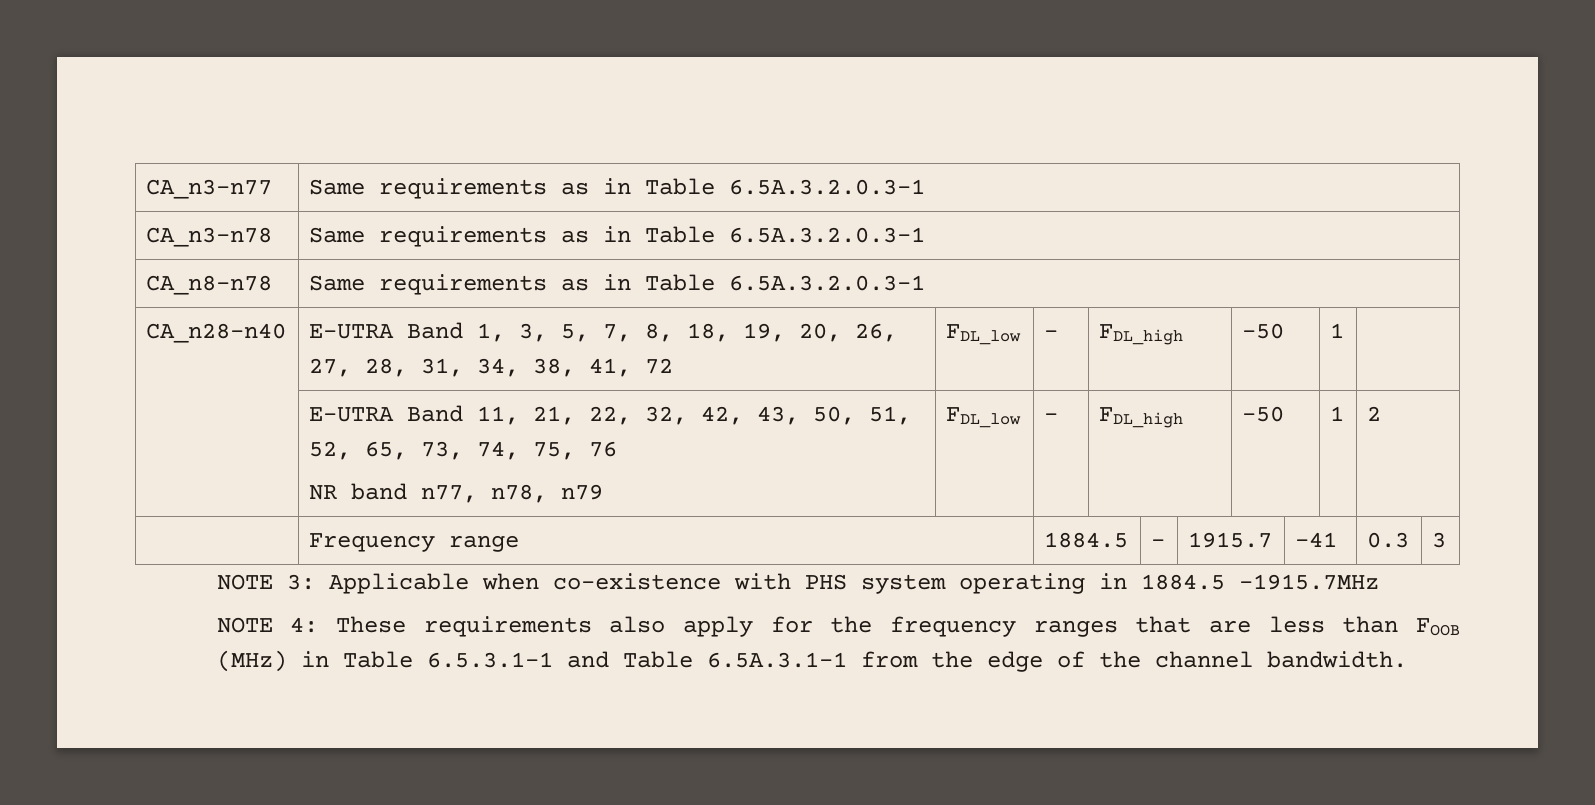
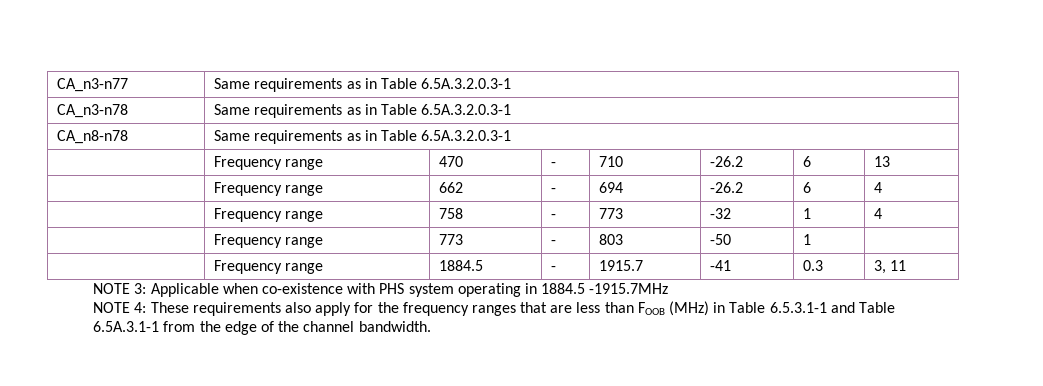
[146,323,287,343] [309,322,898,342] [309,358,674,377] [946,324,1022,345] [1044,330,1059,338] [1099,324,1184,345] [1242,323,1285,339] [1330,323,1345,338] [309,405,912,425] [309,441,618,460] [309,483,604,503] [946,407,1022,428] [1044,413,1059,421] [1099,407,1184,428] [1242,406,1285,422] [1330,406,1345,421] [1367,406,1382,421] CA_n28-n40 | E-UTRA Band 1, 3, 5, 7, 8, 18, 19, 20, 26, 27, 28, 31, 34, 38, 41, 72 | FDL_low | - | FDL_high | -50 | 1 | // | E-UTRA Band 11, 21, 22, 32, 42, 43, 50, 51, 52, 65, 73, 74, 75, 76 // NR band n77, n78, n79 | FDL_low | - | FDL_high | -50 | 1 | 2 -> [214,156,324,170] [439,156,464,167] [551,162,557,167] [599,156,624,167] [710,156,744,167] [803,156,812,167] [874,156,891,167] [214,182,324,196] [439,182,464,193] [551,188,557,193] [599,182,624,193] [710,182,744,193] [803,182,812,193] [874,182,883,193] [214,208,324,222] [439,208,464,219] [551,214,557,219] [599,208,624,219] [710,208,732,219] [803,208,812,219] [874,208,883,219] [214,234,324,248] [439,234,464,245] [551,240,557,245] [599,234,624,245] [710,234,732,245] [803,234,812,245] | Frequency range | 470 | - | 710 | -26.2 | 6 | 13 // | Frequency range | 662 | - | 694 | -26.2 | 6 | 4 // | Frequency range | 758 | - | 773 | -32 | 1 | 4 // | Frequency range | 773 | - | 803 | -50 | 1 |
[1432,532,1447,548] 3 -> [874,260,907,274] 3, 11

